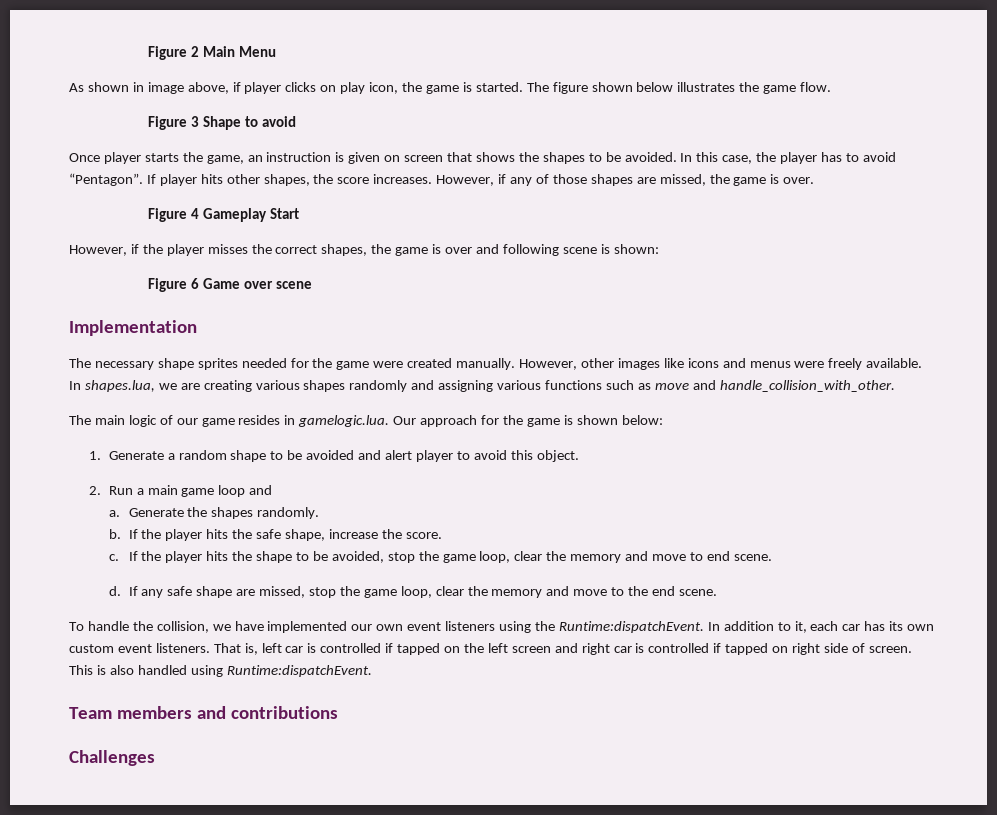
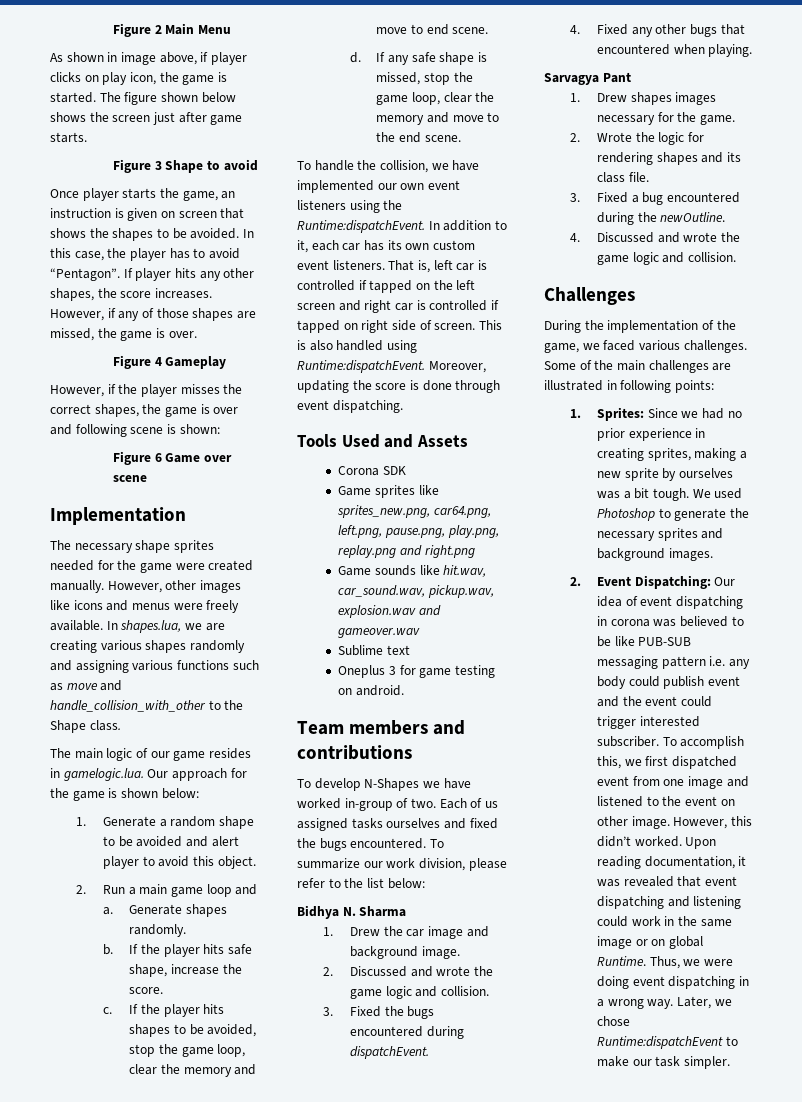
[677,82,832,94] illustrates the game flow. -> [50,112,243,125] [50,132,87,143] shows the screen just after game starts.
(223, 179) none -> [199,271,221,281] any
[270,208,300,219] Start -> (227, 362) none
[719,380,895,392] handle_collision_with_other. -> [50,700,244,712] [50,720,121,733] handle_collision_with_other to the Shape class.
[187,507,208,517] the -> (183, 909) none
[232,529,253,539] the -> (225, 949) none
[232,551,293,563] the shape -> [129,1024,171,1037] shapes
[236,589,256,596] are -> [478,52,488,62] is
[69,706,338,719] [69,750,155,766] // Team members and contributions // Challenges -> [428,361,486,373] [297,380,501,393] [297,400,403,413] [297,434,468,448] [338,466,406,476] [338,485,439,498] [337,505,491,518] [338,525,499,538] [338,545,475,558] [338,565,487,577] [338,585,494,598] [338,605,441,618] [338,628,421,638] [338,645,410,656] [338,665,495,678] [338,685,404,696] [297,720,466,735] [297,745,412,760] [297,778,471,791] [297,798,498,811] [297,818,498,831] [297,838,444,851] [297,858,507,871] [297,878,425,889] [297,905,407,919] [323,926,489,939] [349,946,460,959] [323,966,493,977] [349,986,489,999] [323,1006,435,1019] [349,1026,464,1039] [349,1046,429,1059] [570,24,745,37] [596,44,753,57] [544,72,631,85] [570,92,717,105] [596,112,735,125] [570,132,704,145] [596,152,741,165] [596,172,649,183] [570,192,740,205] [596,212,726,225] [570,232,740,243] [596,252,736,265] [544,287,635,305] [544,320,736,333] [544,340,747,353] [544,360,732,373] [544,380,714,393] [570,407,742,421] [596,428,706,441] [596,448,747,461] [596,468,733,481] [596,488,743,501] [596,508,749,521] [596,528,724,541] [596,548,713,561] [570,575,736,589] [596,596,743,609] [596,616,744,627] [596,636,692,647] [596,656,750,669] [596,676,740,689] [596,696,712,707] [596,716,700,729] [596,736,745,749] [596,756,737,769] [596,776,749,789] [596,796,735,807] [596,816,752,829] [596,836,717,849] [596,856,747,869] [596,876,737,887] [596,896,742,909] [596,916,732,927] [596,936,703,949] [596,956,733,969] [596,976,749,989] [596,996,732,1009] [596,1016,630,1026] [596,1036,738,1049] [596,1056,730,1069] Moreover, updating the score is done through event dispatching. // Tools Used and Assets // Corona SDK // Game sprites like sprites_new.png, car64.png, left.png, pause.png, play.png, replay.png and right.png // Game sounds like hit.wav, car_sound.wav, pickup.wav, explosion.wav and gameover.wav // Sublime text // Oneplus 3 for game testing on android. // Team members and contributions // To develop N-Shapes we have worked in-group of two. Each of us assigned tasks ourselves and fixed the bugs encountered. To summarize our work division, please refer to the list below: // Bidhya N. Sharma // 1. Drew the car image and background image. // 2. Discussed and wrote the game logic and collision. // 3. Fixed the bugs encountered during dispatchEvent. // 4. Fixed any other bugs that encountered when playing. // Sarvagya Pant // 1. Drew shapes images necessary for the game. // 2. Wrote the logic for rendering shapes and its class file. // 3. Fixed a bug encountered during the newOutline. // 4. Discussed and wrote the game logic and collision. // Challenges // During the implementation of the game, we faced various challenges. Some of the main challenges are illustrated in following points: // 1. Sprites: Since we had no prior experience in creating sprites, making a new sprite by ourselves was a bit tough. We used Photoshop to generate the necessary sprites and background images. // 2. Event Dispatching: Our idea of event dispatching in corona was believed to be like PUB-SUB messaging pattern i.e. any body could publish event and the event could trigger interested subscriber. To accomplish this, we first dispatched event from one image and listened to the event on other image. However, this didn’t worked. Upon reading documentation, it was revealed that event dispatching and listening could work in the same image or on global Runtime. Thus, we were doing event dispatching in a wrong way. Later, we chose Runtime:dispatchEvent to make our task simpler.

